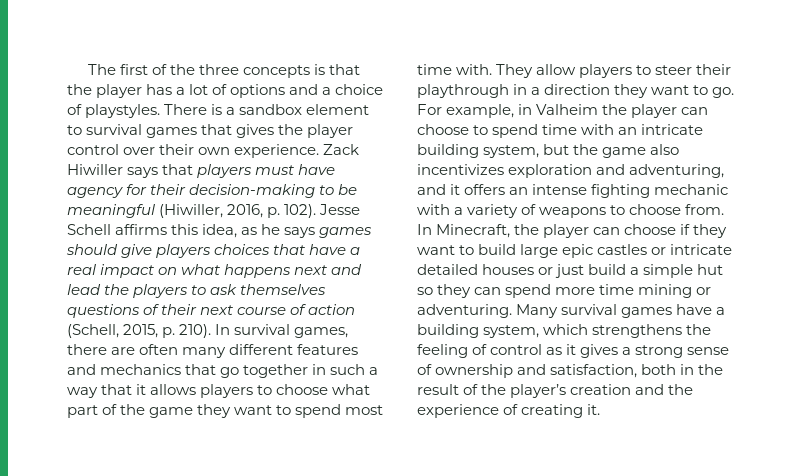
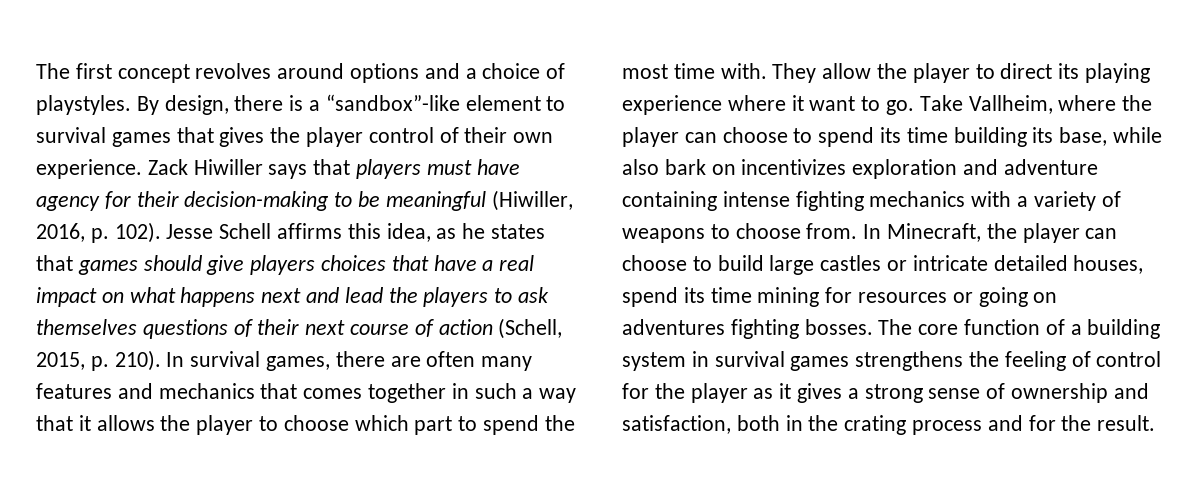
[151,64,360,78] [67,84,228,98] of the three concepts is that the player has a lot of -> [117,63,345,83] concept revolves around
[164,104,208,115] There -> [136,95,284,115] By design, there
[239,104,303,115] sandbox -> [325,94,460,111] “sandbox”-like
[123,147,156,155] over -> [439,127,459,143] of
[284,227,316,238] says -> [491,224,546,239] [36,255,73,271] states that
[229,344,294,355] different -> (533, 363) none
[220,367,240,378] go -> [303,388,363,399] comes
[200,384,371,398] [67,404,342,418] players to choose what part of the game they want to spend -> [160,415,575,435] the player to choose which part to spend the
[579,64,732,78] [417,84,735,98] [417,104,599,118] players to steer their playthrough in a direction they want to go. For example, in Valheim -> [877,63,1151,83] [622,95,1117,115] the player to direct its playing experience where it want to go. Take Vallheim, where
[542,124,704,135] [417,144,680,158] [417,164,725,178] [417,184,529,195] time with an intricate building system, but the game also incentivizes exploration and adventuring, and it offers an -> [880,127,1163,147] [622,159,1098,179] [622,191,717,211] its time building its base, while also bark on incentivizes exploration and adventure containing
[654,184,729,195] mechanic -> [869,191,966,207] mechanics
[680,224,728,238] [417,245,455,255] if they want -> (687, 263) none
[562,244,594,258] epic -> (815, 265) none
[482,264,724,278] [417,284,712,298] [417,304,726,318] [417,324,589,338] houses or just build a simple hut so they can spend more time mining or adventuring. Many survival games have a building system, which -> [1073,255,1144,274] [622,287,1058,307] [622,319,1161,339] [622,351,850,371] houses, spend its time mining for resources or going on adventures fighting bosses. The core function of a building system in survival games
(543, 349) none -> [622,383,748,403] for the player
[417,384,694,398] [417,404,601,418] result of the player’s creation and the experience of creating it. -> [844,415,1156,435] crating process and for the result.

